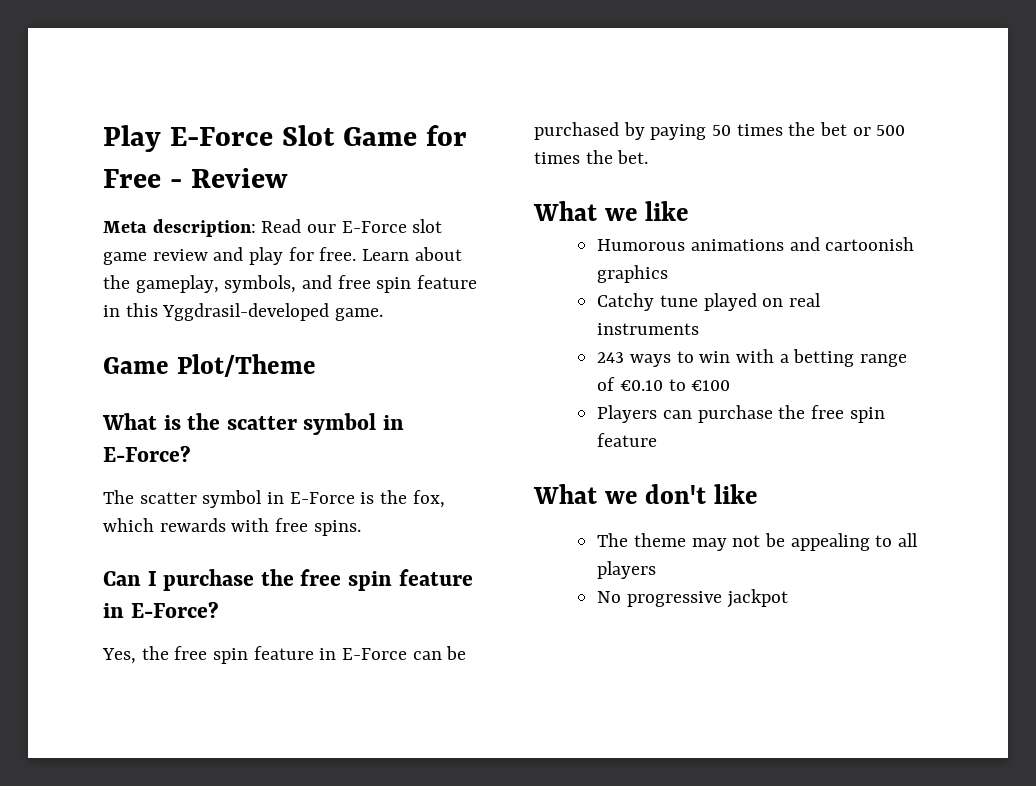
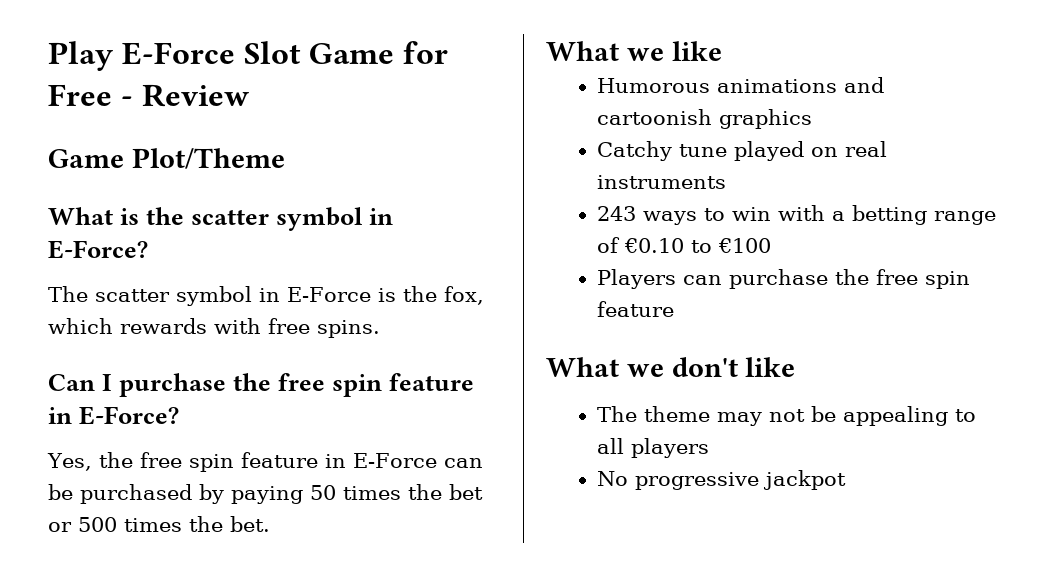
[103,219,443,237] [103,247,462,265] [103,275,478,293] [103,303,384,321] // Meta description: Read our E-Force slot game review and play for free. Learn about the gameplay, symbols, and free spin feature in this Yggdrasil-developed game. -> (249, 95) none

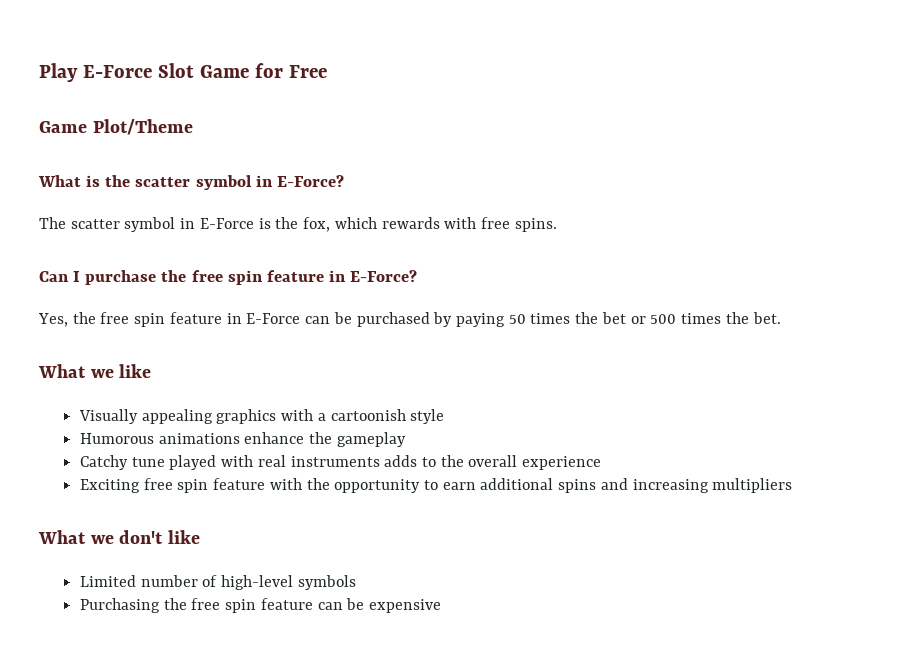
[120,84,249,107] - Review -> (327, 71) none
(722, 51) none -> [78,409,445,424] // Visually appealing graphics with a cartoonish style
[844,77,885,93] [597,109,813,129] and cartoonish graphics -> [244,432,406,447] enhance the gameplay
[811,147,839,157] on -> [221,455,254,467] with
[597,205,997,225] [597,237,772,253] [597,269,971,289] [597,301,675,317] [546,357,796,377] [597,406,977,426] [597,438,710,458] [597,470,847,490] // 243 ways to win with a betting range of €0.10 to €100 // Players can purchase the free spin feature // What we don't like // The theme may not be appealing to all players // No progressive jackpot -> [384,455,602,470] [79,478,793,493] [38,530,200,544] [79,575,356,590] [79,598,441,613] adds to the overall experience // Exciting free spin feature with the opportunity to earn additional spins and increasing multipliers // What we don't like // Limited number of high-level symbols // Purchasing the free spin feature can be expensive

